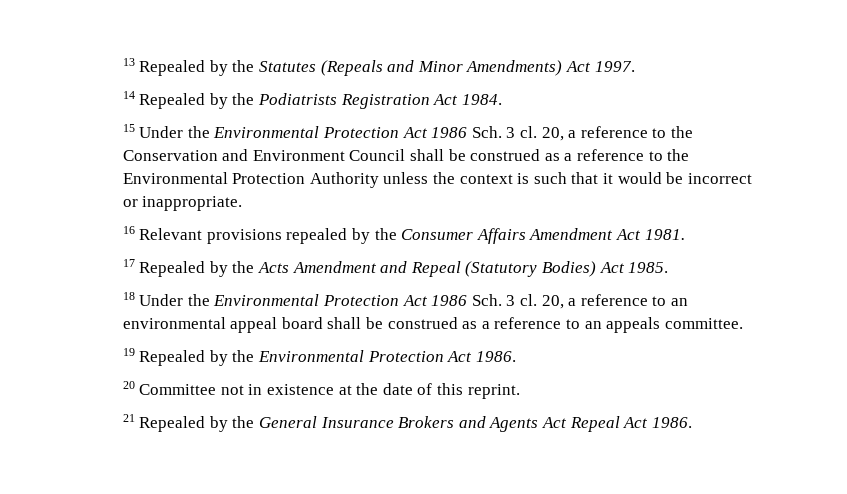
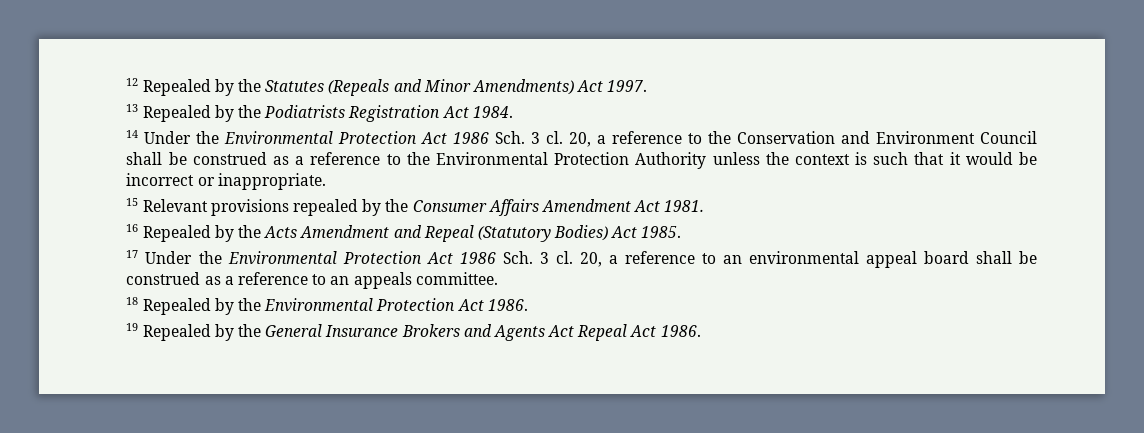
[122,58,135,66] 13 -> [126,78,139,86] 12
[122,91,135,99] 14 -> [126,104,139,112] 13
[122,124,135,132] 15 -> [126,130,139,138] 14
[122,226,135,234] 16 -> [126,198,139,206] 15
[122,259,135,267] 17 -> [126,224,139,232] 16
[122,292,135,300] 18 -> [126,250,139,258] 17
[122,348,135,356] 19 -> [126,297,139,305] 18
[122,381,520,399] [122,414,135,422] 20 Committee not in existence at the date of this reprint. // 21 -> [126,323,139,331] 19

